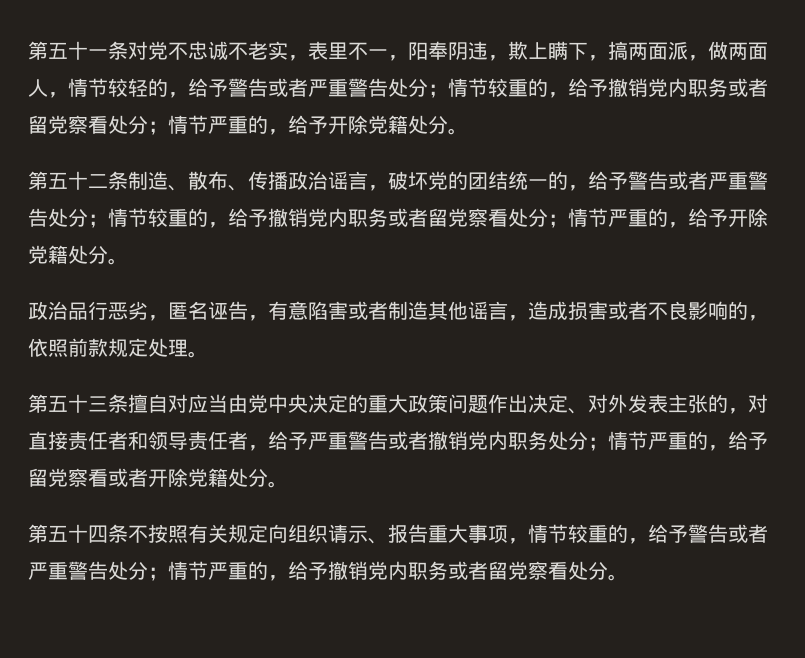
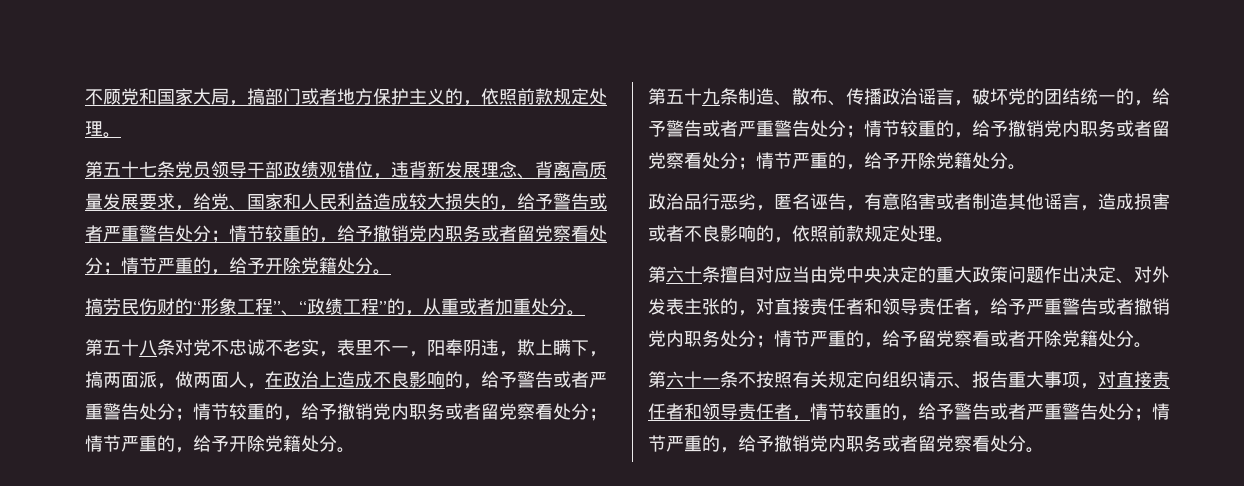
[28,41,108,60] 第五十一 -> [85,88,607,106] [85,121,121,138] [85,161,607,179] [85,193,607,211] [85,225,607,243] [85,257,391,275] [85,298,585,316] [85,339,157,356] 不顾党和国家大局，搞部门或者地方保护主义的，依照前款规定处理。 // 第五十七条党员领导干部政绩观错位，违背新发展理念、背离高质量发展要求，给党、国家和人民利益造成较大损失的，给予警告或者严重警告处分；情节较重的，给予撤销党内职务或者留党察看处分；情节严重的，给予开除党籍处分。 // 搞劳民伤财的“形象工程”、“政绩工程”的，从重或者加重处分。 // 第五十八
[68,78,148,97] 情节较轻 -> [265,371,445,388] 在政治上造成不良影响
[88,174,108,188] 二 -> [702,88,720,105] 九
[48,394,108,413] 五十三 -> [666,266,702,283] 六十
[48,524,108,543] 五十四 -> [666,371,720,388] 六十一
(528, 541) none -> [1098,371,1170,388] [648,403,810,421] 对直接责任者和领导责任者，

